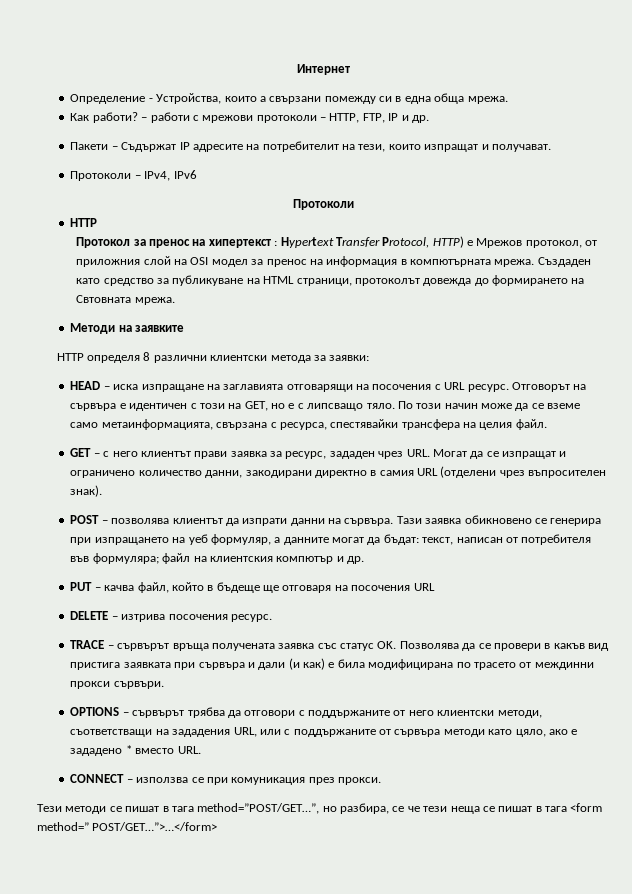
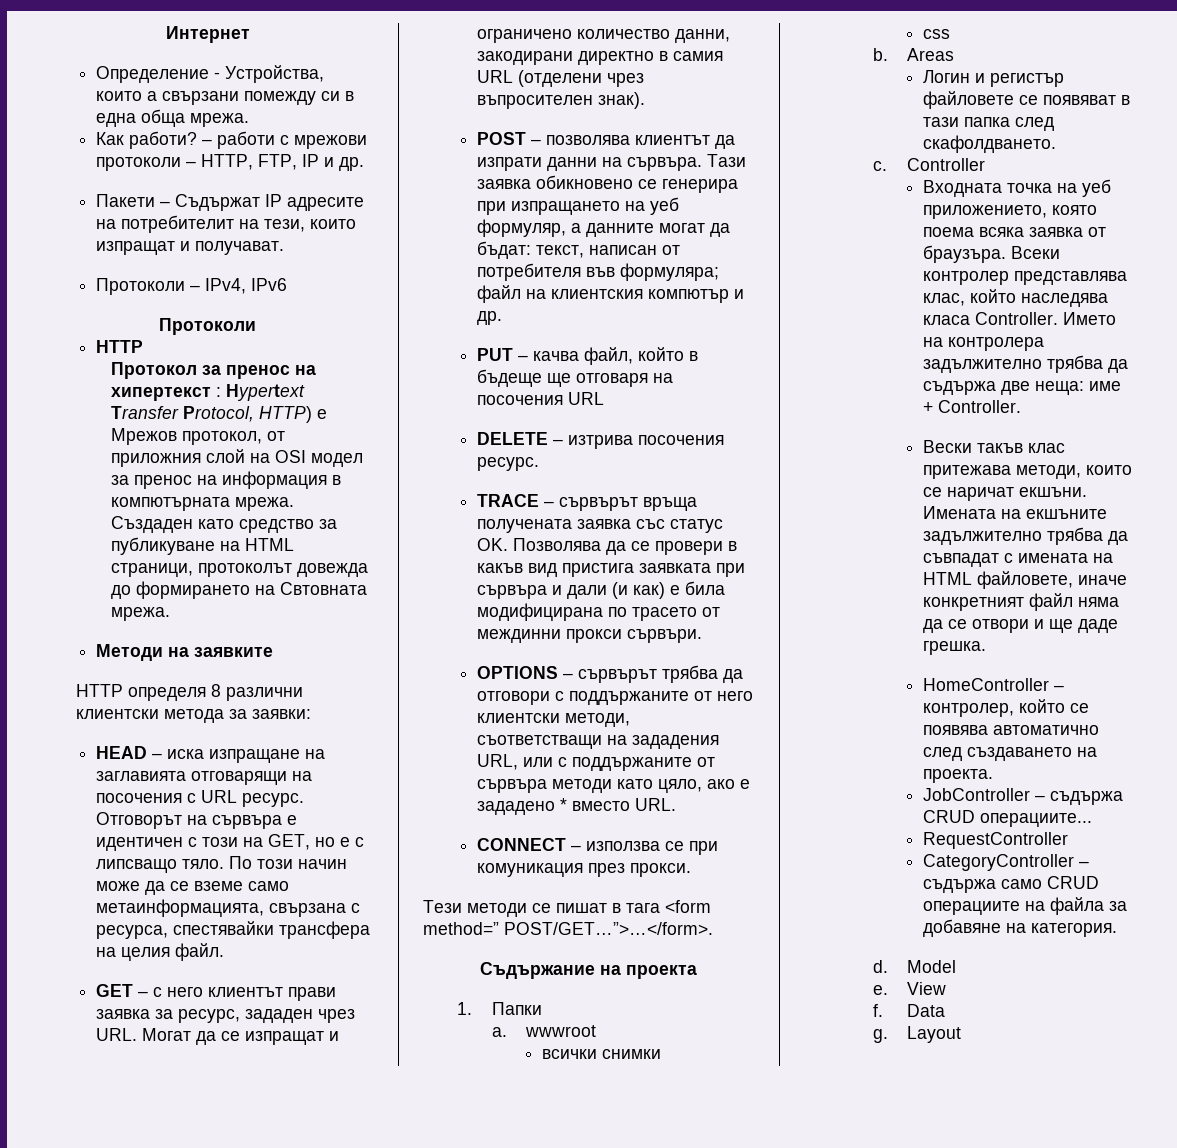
[197,803,603,814] [37,822,218,831] method=”POST/GET…”, но разбира, се че тези неща се пишат в тага <form method=” POST/GET…”>…</form> -> [665,900,711,913] [423,922,713,935] [480,962,697,979] [457,1002,542,1015] [491,1025,596,1037] [541,1049,661,1059] [922,29,950,39] [872,48,954,61] [922,70,1064,87] [922,91,1130,109] [922,117,1054,131] [922,135,1056,153] [872,158,985,171] [922,179,1111,197] [922,205,1097,219] [922,227,1106,237] [922,245,1060,263] [922,271,1127,285] [922,289,1108,307] [922,312,1116,325] [922,337,1044,351] [922,355,1128,373] [922,381,1121,395] [922,400,1021,413] [922,440,1065,453] [922,465,1132,479] [922,487,1087,501] [922,506,1107,519] [922,527,1128,545] [922,553,1113,567] [922,571,1127,589] [922,593,1119,611] [922,619,1118,633] [922,641,986,655] [922,678,1064,691] [922,699,1089,717] [922,725,1099,735] [922,747,1097,761] [922,769,993,783] [922,788,1123,805] [922,810,1092,827] [922,832,1068,849] [922,854,1089,871] [922,876,1099,893] [922,897,1127,915] [922,919,1117,937] [872,960,956,973] [872,982,946,995] [872,1004,945,1017] [872,1026,961,1043] <form method=” POST/GET…”>…</form>. // Съдържание на проекта // 1. Папки // a. wwwroot // всички снимки // css // b. Areas // Логин и регистър файловете се появяват в тази папка след скафолдването. // c. Controller // Входната точка на уеб приложението, която поема всяка заявка от браузъра. Всеки контролер представлява клас, който наследява класа Controller. Името на контролера задължително трябва да съдържа две неща: име + Controller. // Вески такъв клас притежава методи, които се наричат екшъни. Имената на екшъните задължително трябва да съвпадат с имената на HTML файловете, иначе конкретният файл няма да се отвори и ще даде грешка. // HomeController – контролер, който се появява автоматично след създаването на проекта. // JobController – съдържа CRUD операциите... // RequestController // CategoryController – съдържа само CRUD операциите на файла за добавяне на категория. // d. Model // e. View // f. Data // g. Layout

